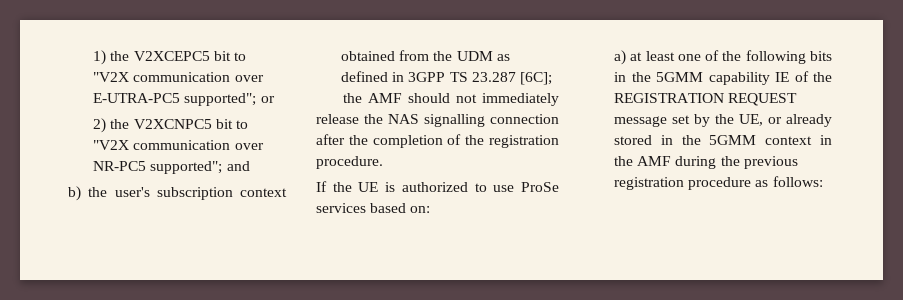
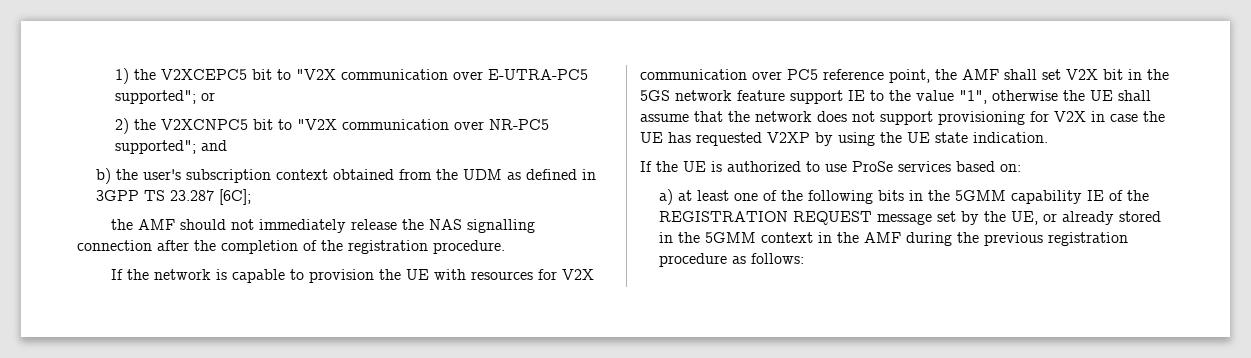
(383, 162) none -> [110,269,594,283] [640,69,1169,83] [640,90,1151,104] [640,111,1165,125] [640,132,1048,146] // If the network is capable to provision the UE with resources for V2X communication over PC5 reference point, the AMF shall set V2X bit in the 5GS network feature support IE to the value "1", otherwise the UE shall assume that the network does not support provisioning for V2X in case the UE has requested V2XP by using the UE state indication.

